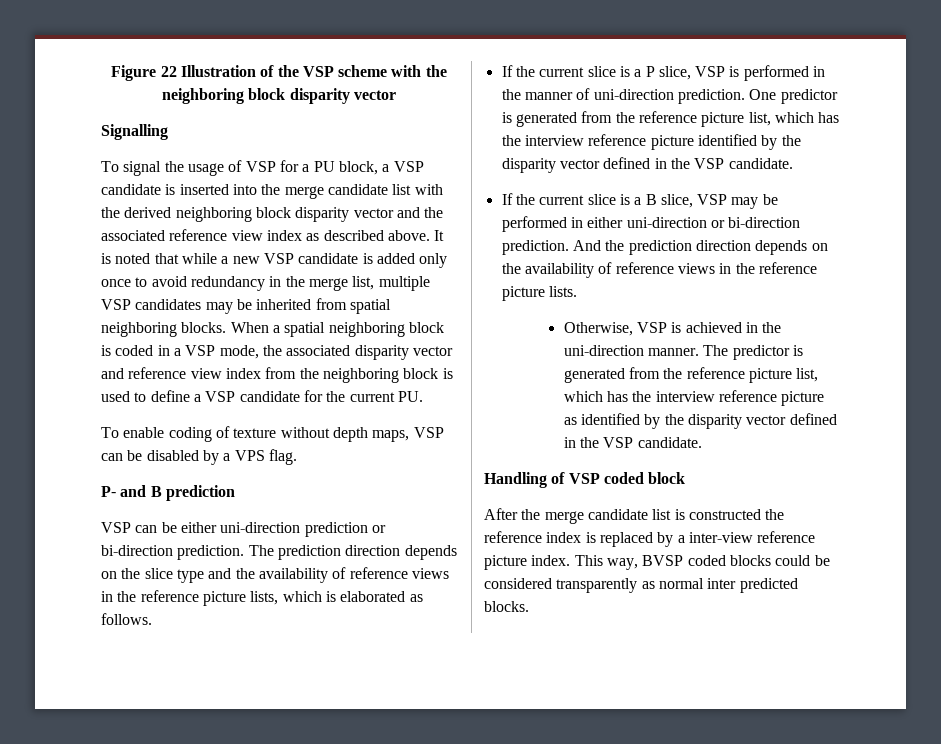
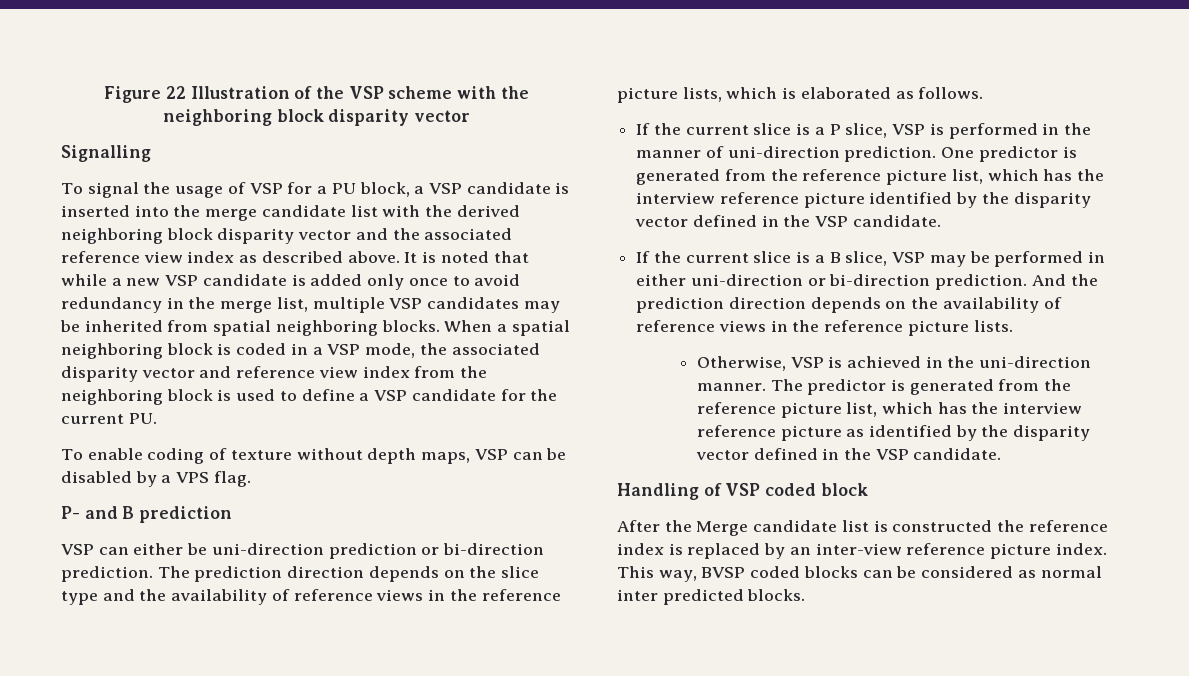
[161,522,217,533] be either -> [133,543,208,555] either be
[544,511,584,524] merge -> [696,521,749,536] Merge
[677,535,685,543] a -> [789,547,811,555] an
[775,555,811,566] could -> [862,570,893,578] can
[556,578,638,593] transparently -> (1014, 572) none

